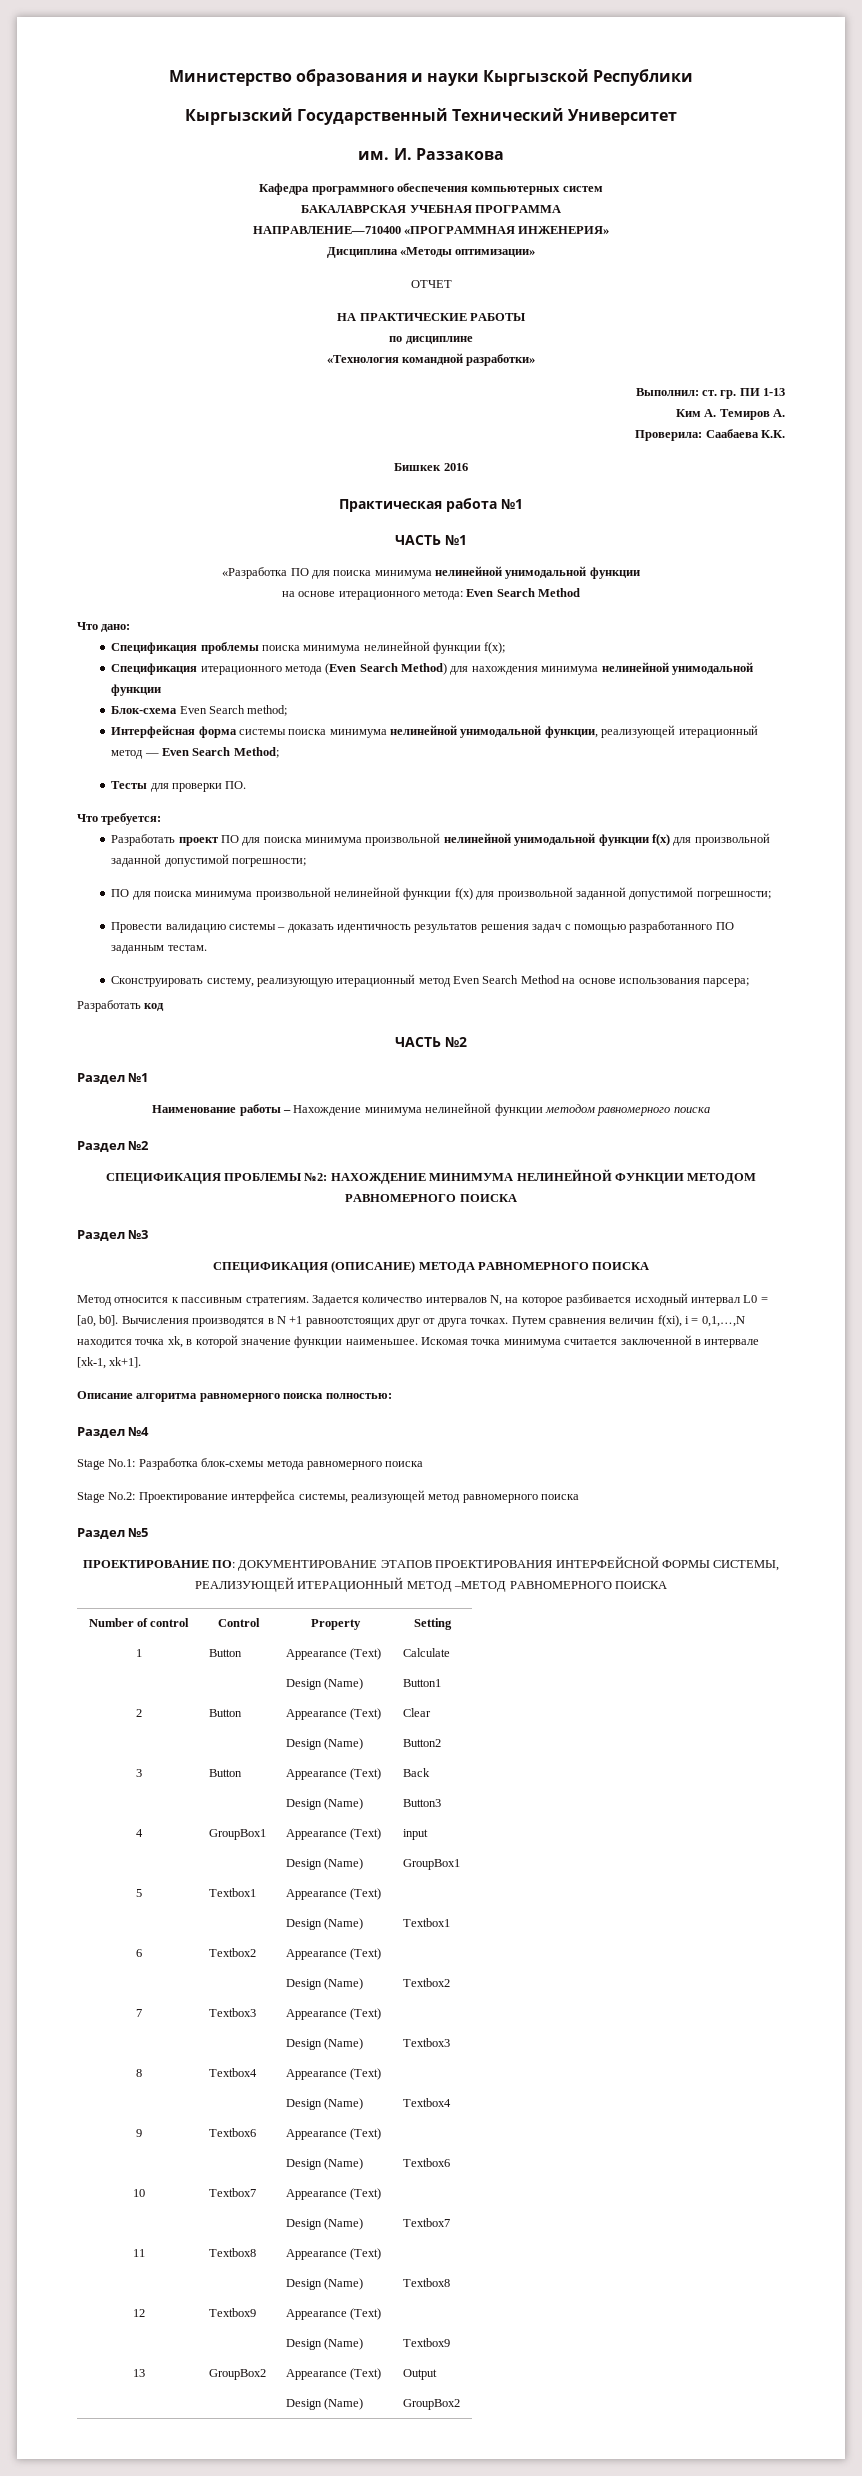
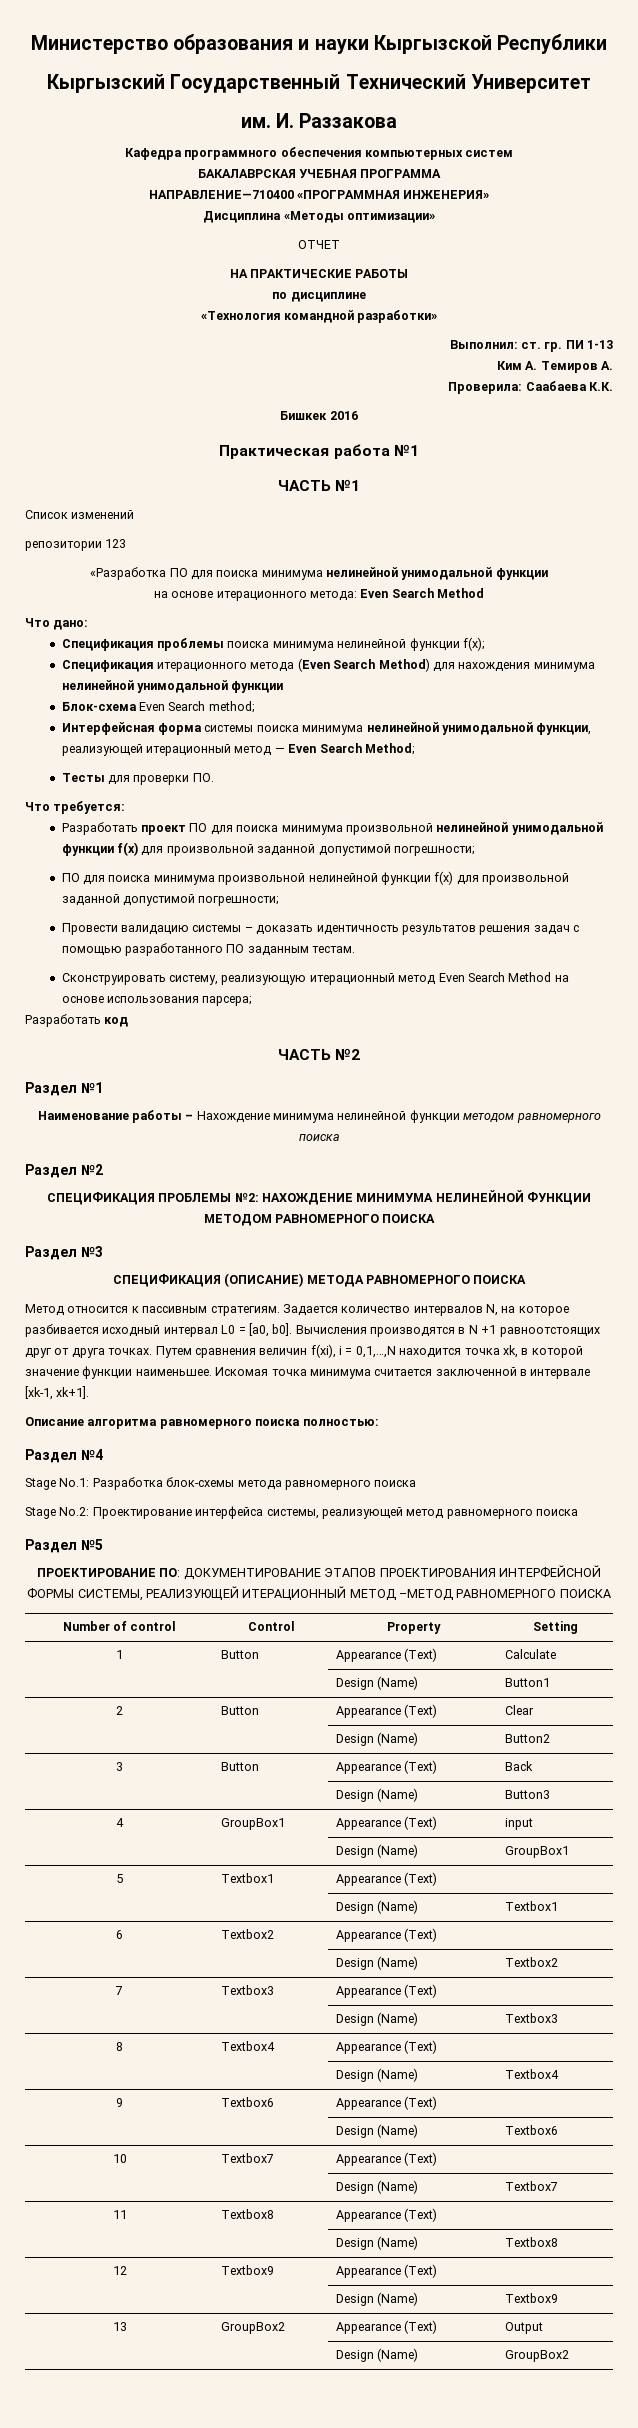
(467, 540) none -> [25,510,135,519] [25,539,127,551] // Список изменений // репозитории 123

